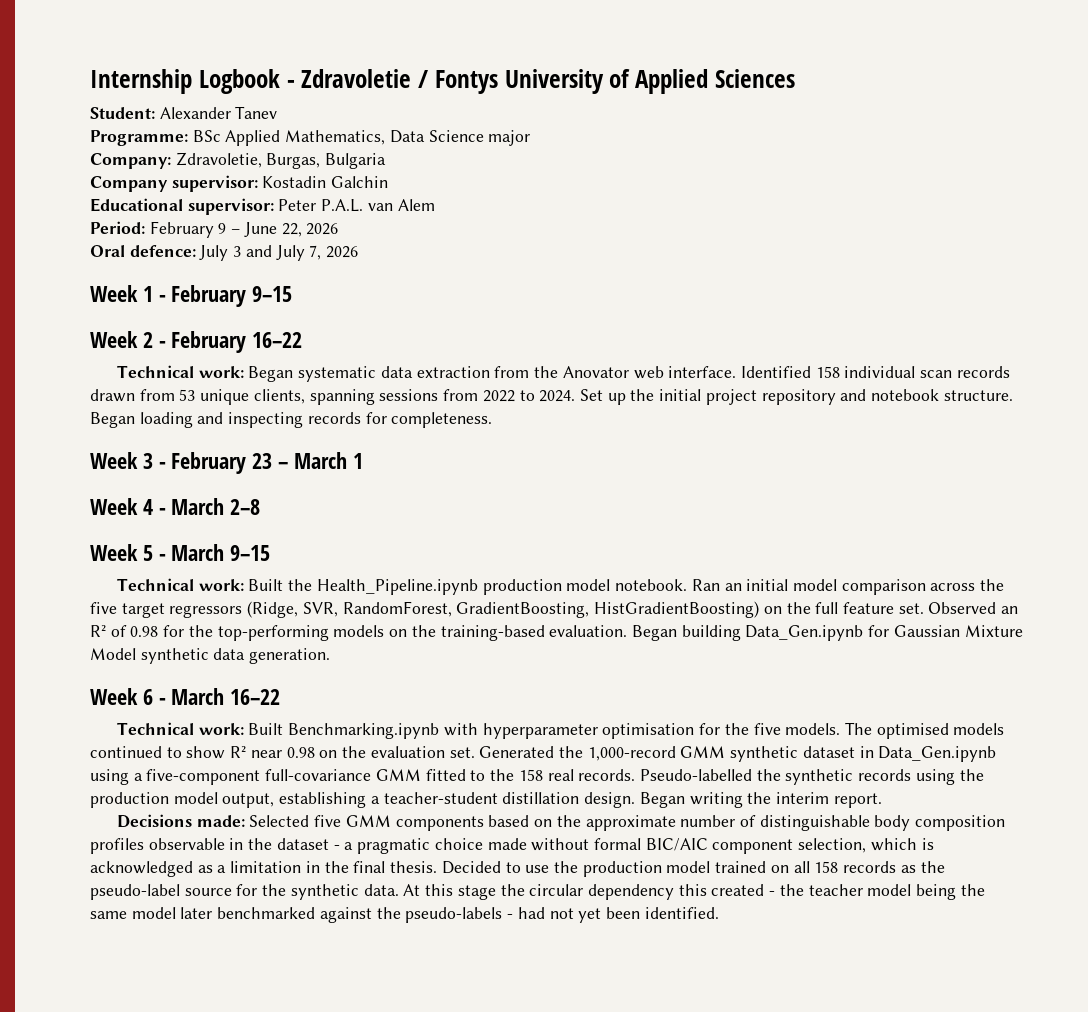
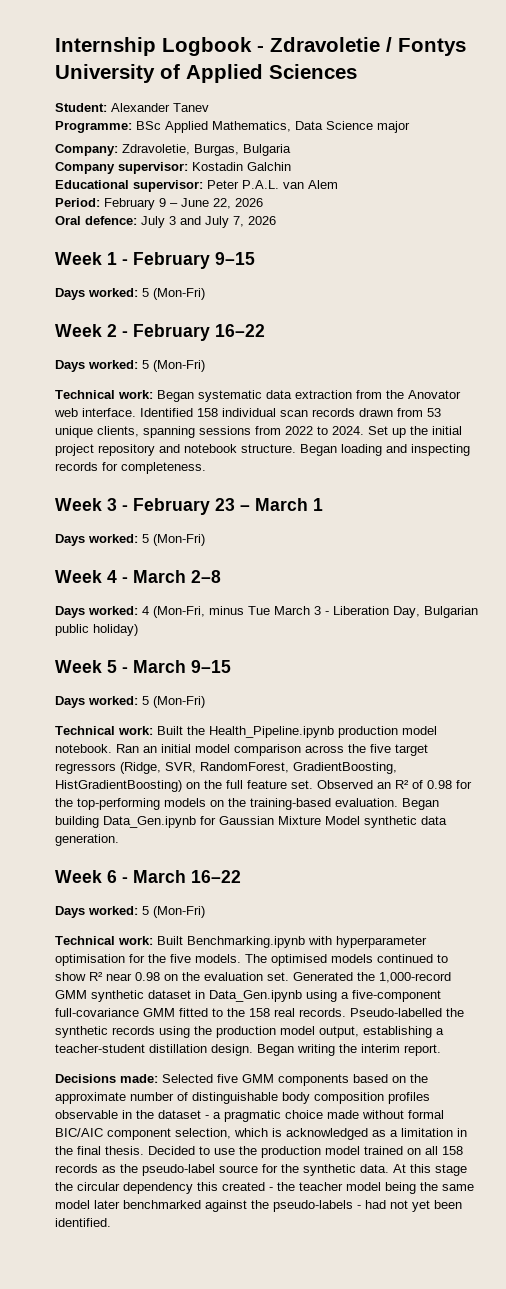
(293, 294) none -> [55,288,205,300] // Days worked: 5 (Mon-Fri)
(303, 340) none -> [55,360,205,372] // Days worked: 5 (Mon-Fri)
(363, 461) none -> [55,534,205,546] // Days worked: 5 (Mon-Fri)
(261, 507) none -> [55,606,478,618] [55,624,138,636] // Days worked: 4 (Mon-Fri, minus Tue March 3 - Liberation Day, Bulgarian public holiday)
(271, 553) none -> [55,696,205,708] // Days worked: 5 (Mon-Fri)
(281, 697) none -> [55,906,205,918] // Days worked: 5 (Mon-Fri)

